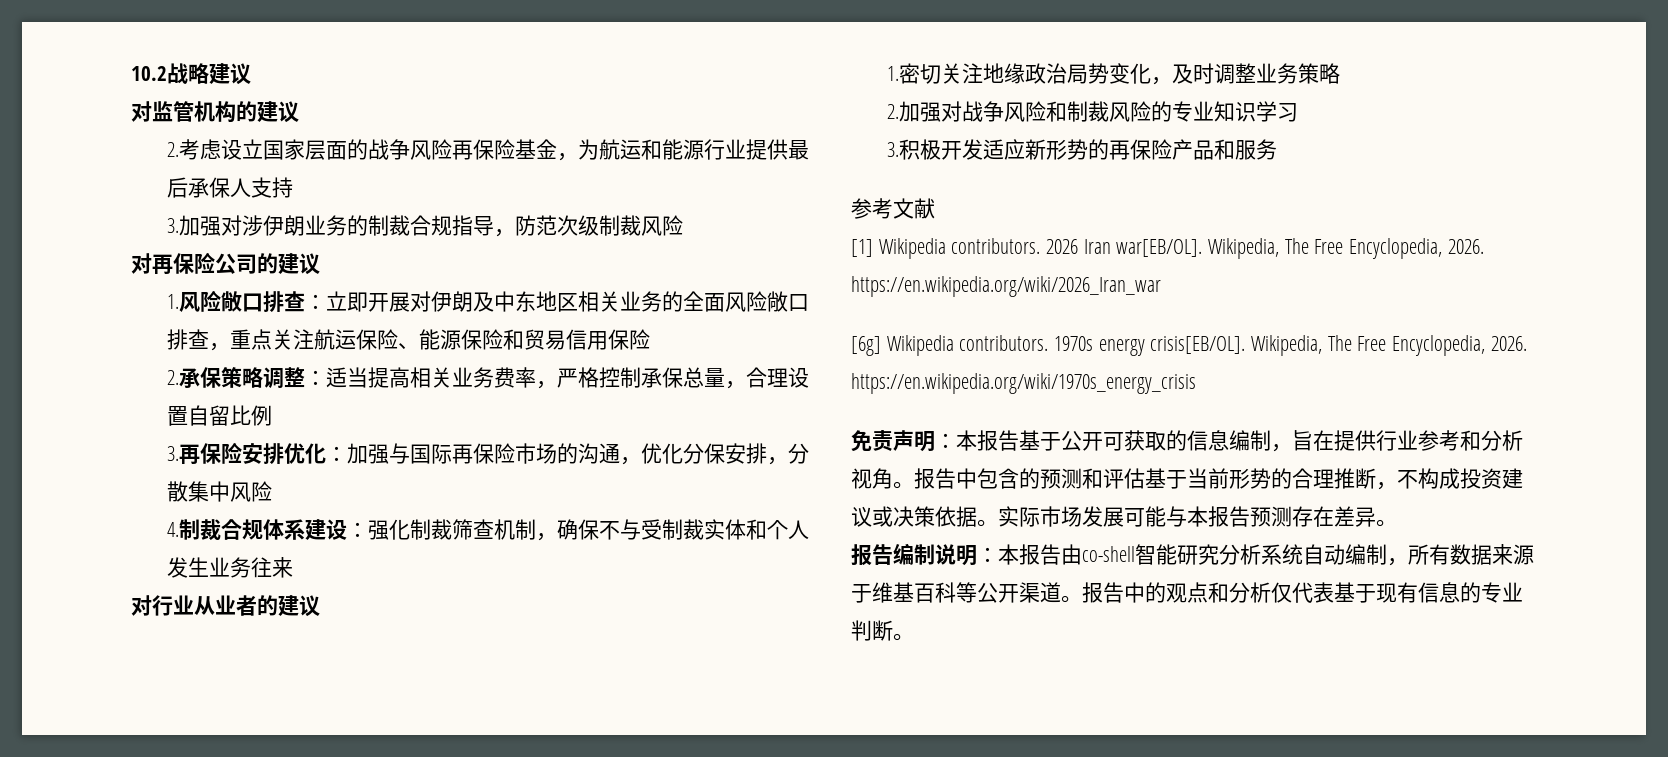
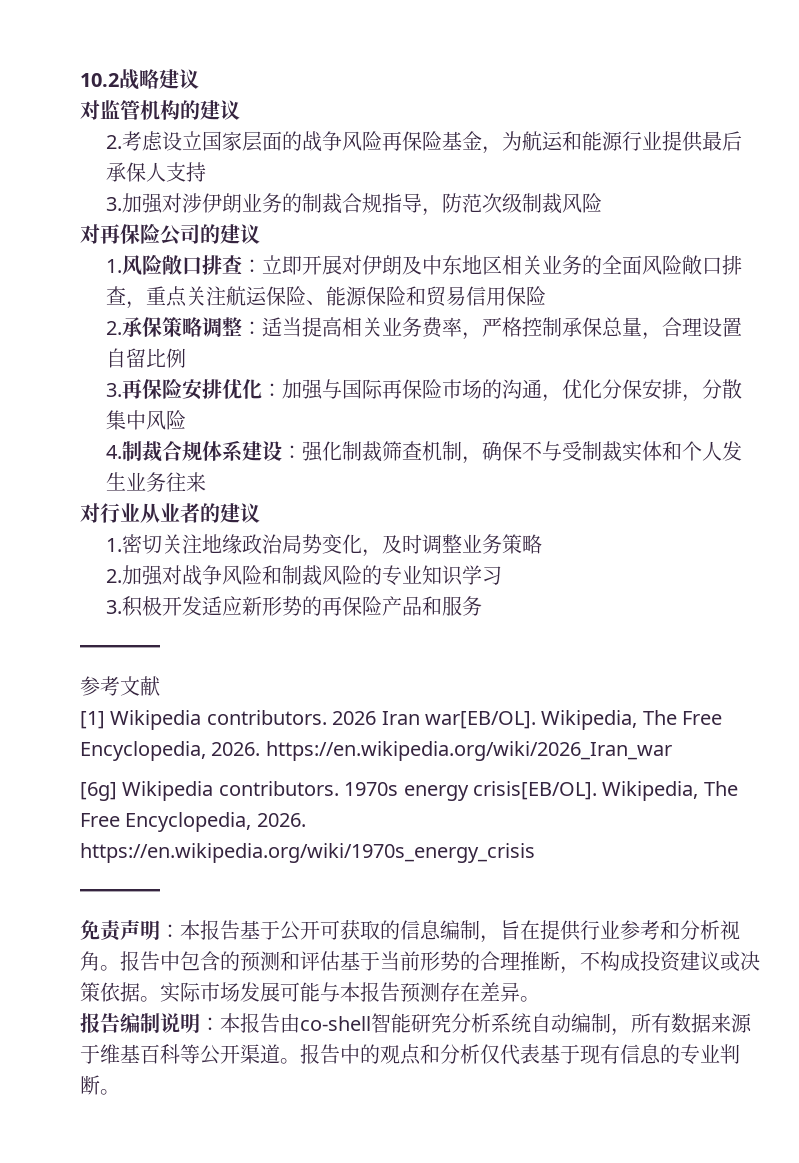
(1278, 149) none -> [80,645,160,654] // ━━━━
(1196, 383) none -> [80,889,160,898] // ━━━━

